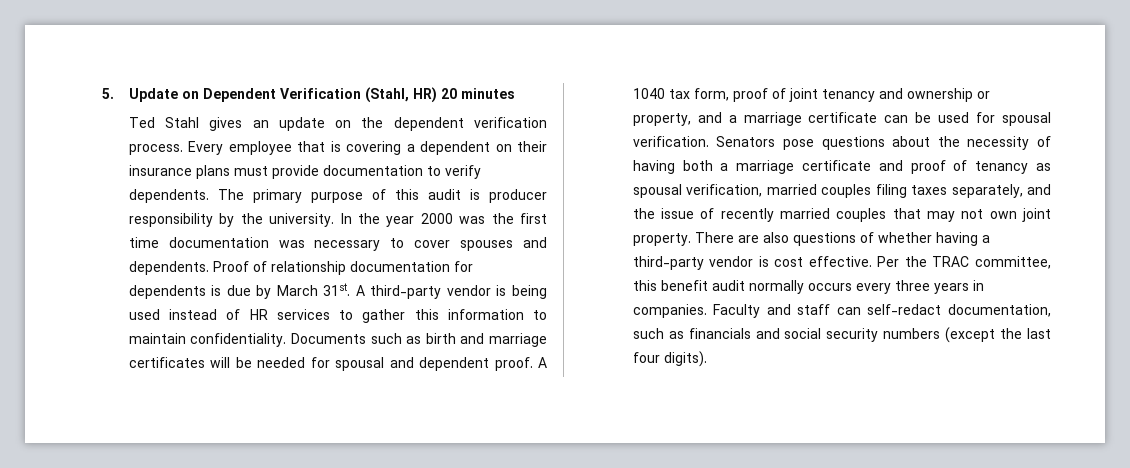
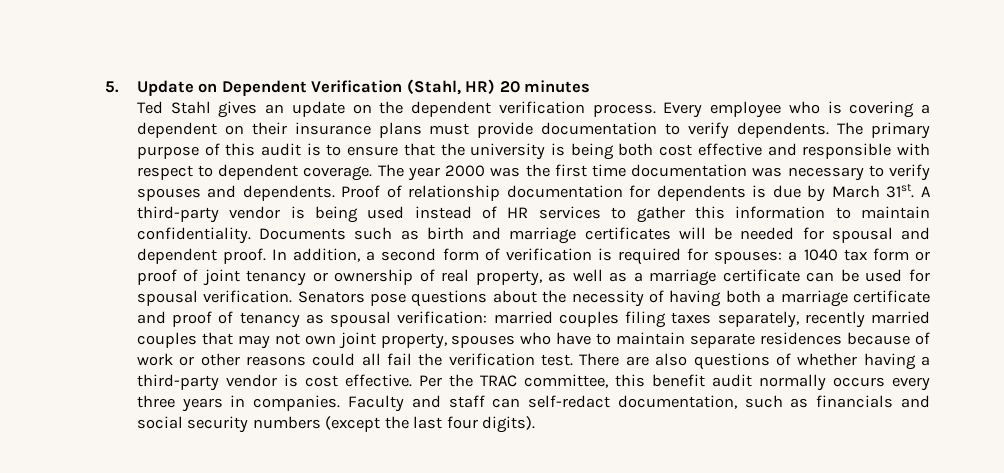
[297,141,326,152] that -> [788,101,820,114] who
[488,189,547,203] [128,213,380,227] producer responsibility by the university. In the -> [326,143,930,160] [136,164,404,181] to ensure that the university is being both cost effective and responsible with respect to dependent coverage. The
[414,240,451,248] cover -> [888,164,930,181] verify
[538,357,547,368] [632,88,990,102] [632,112,722,126] A 1040 tax form, proof of joint tenancy and ownership or property, and -> [272,248,931,265] [136,269,628,286] In addition, a second form of verification is required for spouses: a 1040 tax form or proof of joint tenancy or ownership of real property, as well as
[686,184,763,197] verification, -> [397,311,488,324] verification:
[1027,184,1051,195] [632,208,715,219] and the issue of -> (799, 319) none
[632,233,691,246] property. -> [380,332,931,349] [136,353,574,366] property, spouses who have to maintain separate residences because of work or other reasons could all fail the verification test.

